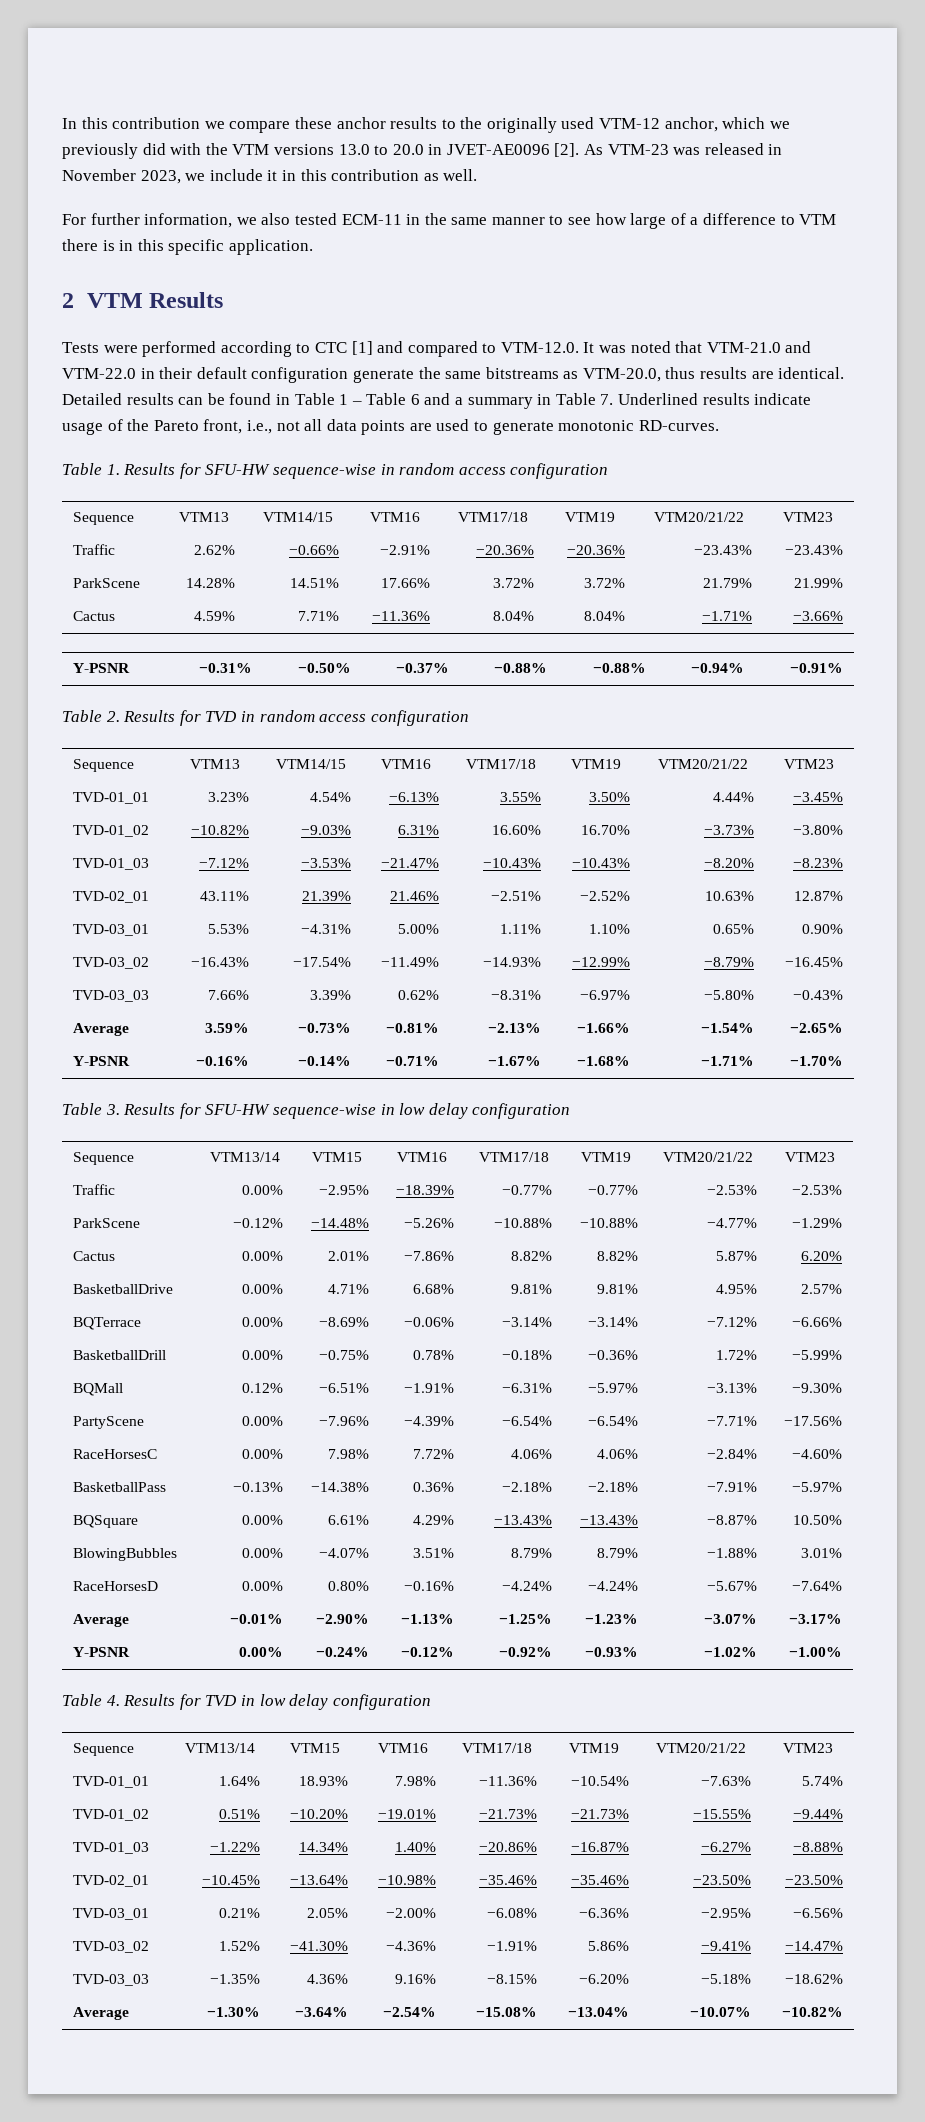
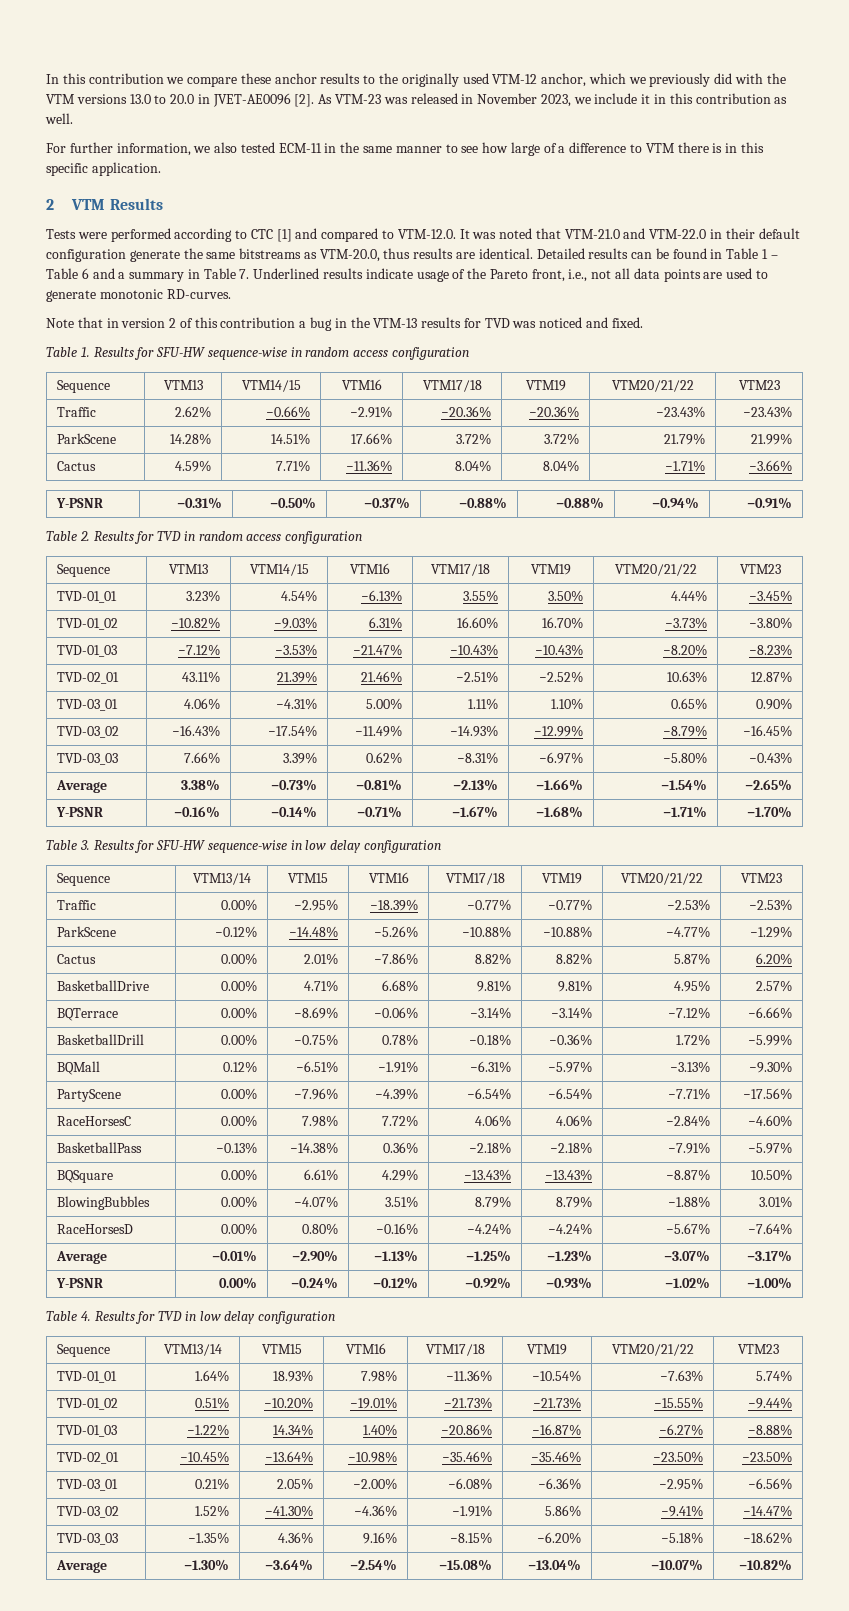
(719, 425) none -> [46,317,643,331] // Note that in version 2 of this contribution a bug in the VTM-13 results for TVD was noticed and fixed.
[207,924,249,934] 5.53% -> [184,698,221,710] 4.06%
[204,1023,249,1033] 3.59% -> [181,779,221,791] 3.38%

